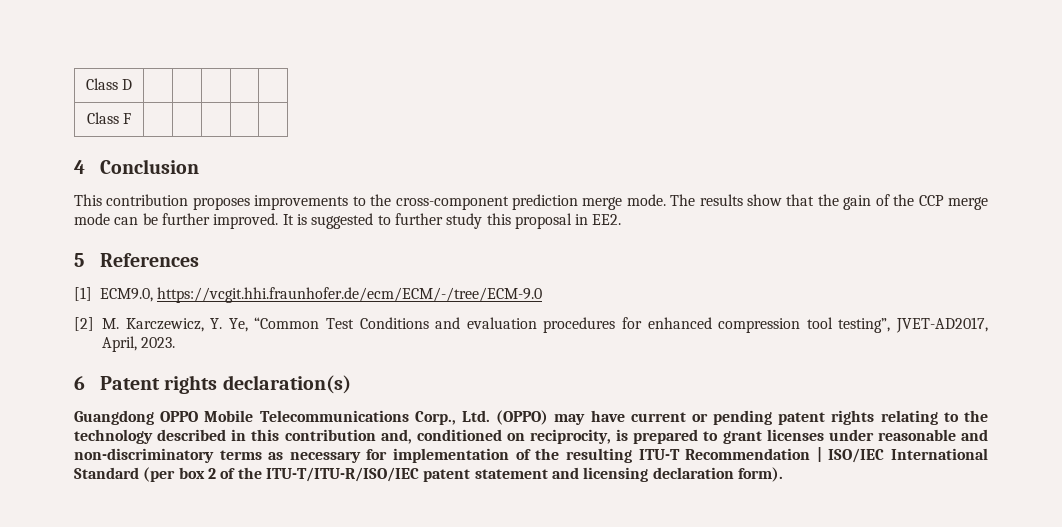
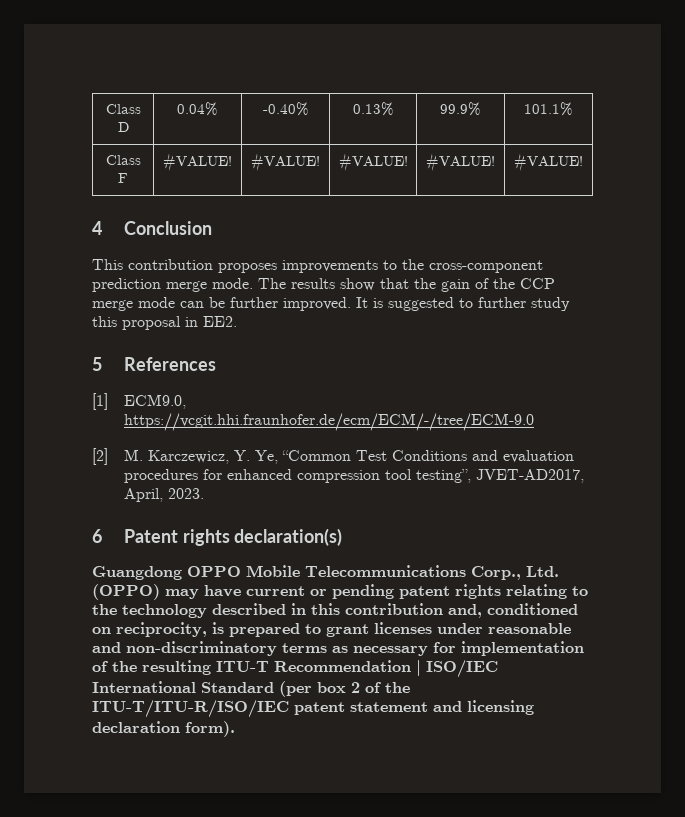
[86,112,132,124] | | | | // Class F | | | | | -> [177,102,218,116] [262,102,309,116] [352,102,394,116] [440,102,481,116] [524,102,573,116] [105,155,141,165] [118,173,128,183] [163,153,232,172] [251,153,320,172] [338,153,408,172] [426,153,495,172] [514,153,583,172] 0.04% | -0.40% | 0.13% | 99.9% | 101.1% // Class F | #VALUE! | #VALUE! | #VALUE! | #VALUE! | #VALUE!

